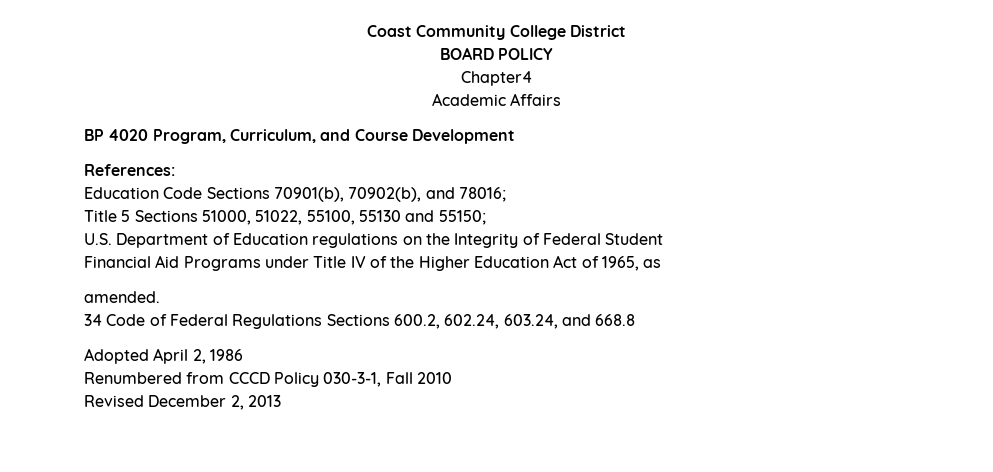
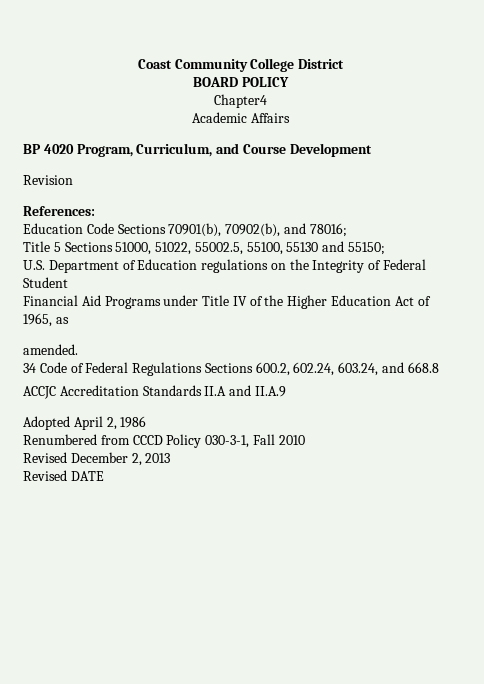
(515, 136) none -> [23,175,73,185] // Revision
(303, 217) none -> [194,242,243,255] 55002.5,
(636, 320) none -> [23,385,286,399] // ACCJC Accreditation Standards II.A and II.A.9
(281, 401) none -> [23,470,104,481] // Revised DATE

